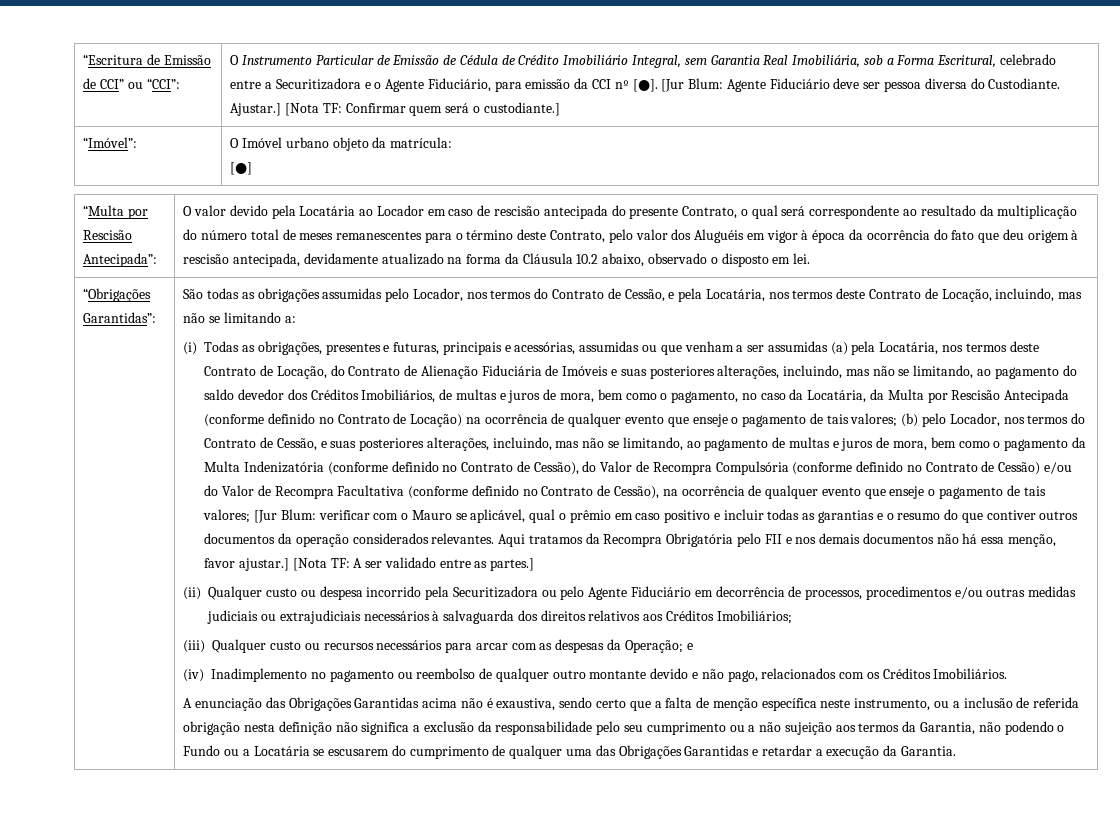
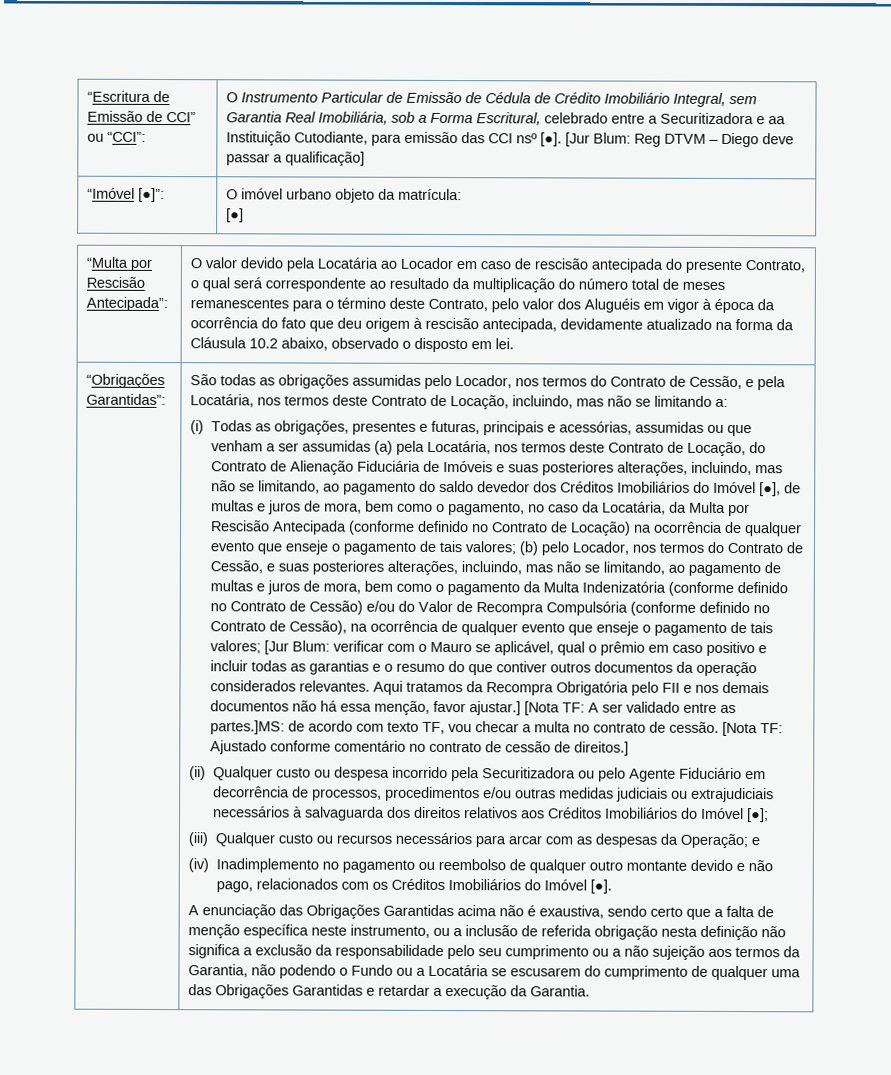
[374,78,1061,92] [230,102,560,116] [83,137,138,148] [230,137,282,148] o Agente Fiduciário, para emissão da CCI nº [●]. [Jur Blum: Agente Fiduciário deve ser pessoa diversa do Custodiante. Ajustar.] [Nota TF: Confirmar quem será o custodiante.] // “Imóvel”: | O Imóvel -> [768,116,787,125] [226,131,795,148] [226,151,366,166] [87,187,166,203] [226,188,284,200] aa Instituição Cutodiante, para emissão das CCI nsº [●]. [Jur Blum: Reg DTVM – Diego deve passar a qualificação] // “Imóvel [●]”: | O imóvel
[361,389,436,403] Imobiliários, -> [616,481,781,497] Imobiliários do Imóvel [●],
[533,461,995,475] Cessão), do Valor de Recompra Compulsória (conforme definido no Contrato de -> (306, 606) none
[337,485,405,496] Facultativa -> [545,601,628,616] Compulsória
[490,558,535,571] partes.] -> [209,720,783,737] [209,740,629,756] partes.]MS: de acordo com texto TF, vou checar a multa no contrato de cessão. [Nota TF: Ajustado conforme comentário no contrato de cessão de direitos.]
[716,610,792,624] Imobiliários; -> [604,807,769,823] Imobiliários do Imóvel [●];
[933,668,1008,679] Imobiliários. -> [447,879,612,894] Imobiliários do Imóvel [●].

